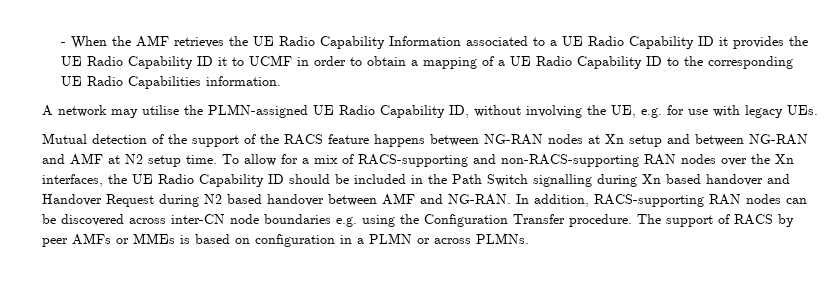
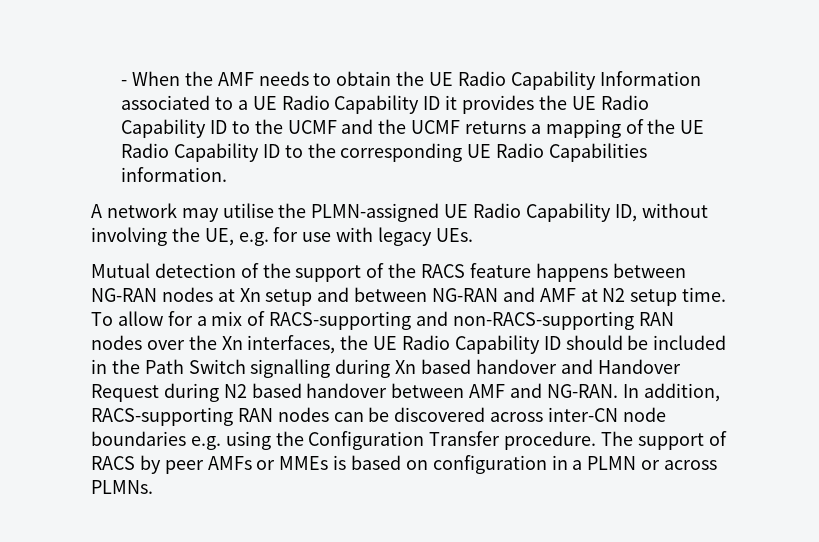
[173,37,224,48] retrieves -> [258,71,392,86] needs to obtain
[217,55,406,66] it to UCMF in order to obtain -> [231,119,527,134] to the UCMF and the UCMF returns
[497,60,505,66] a -> [647,119,676,134] the

